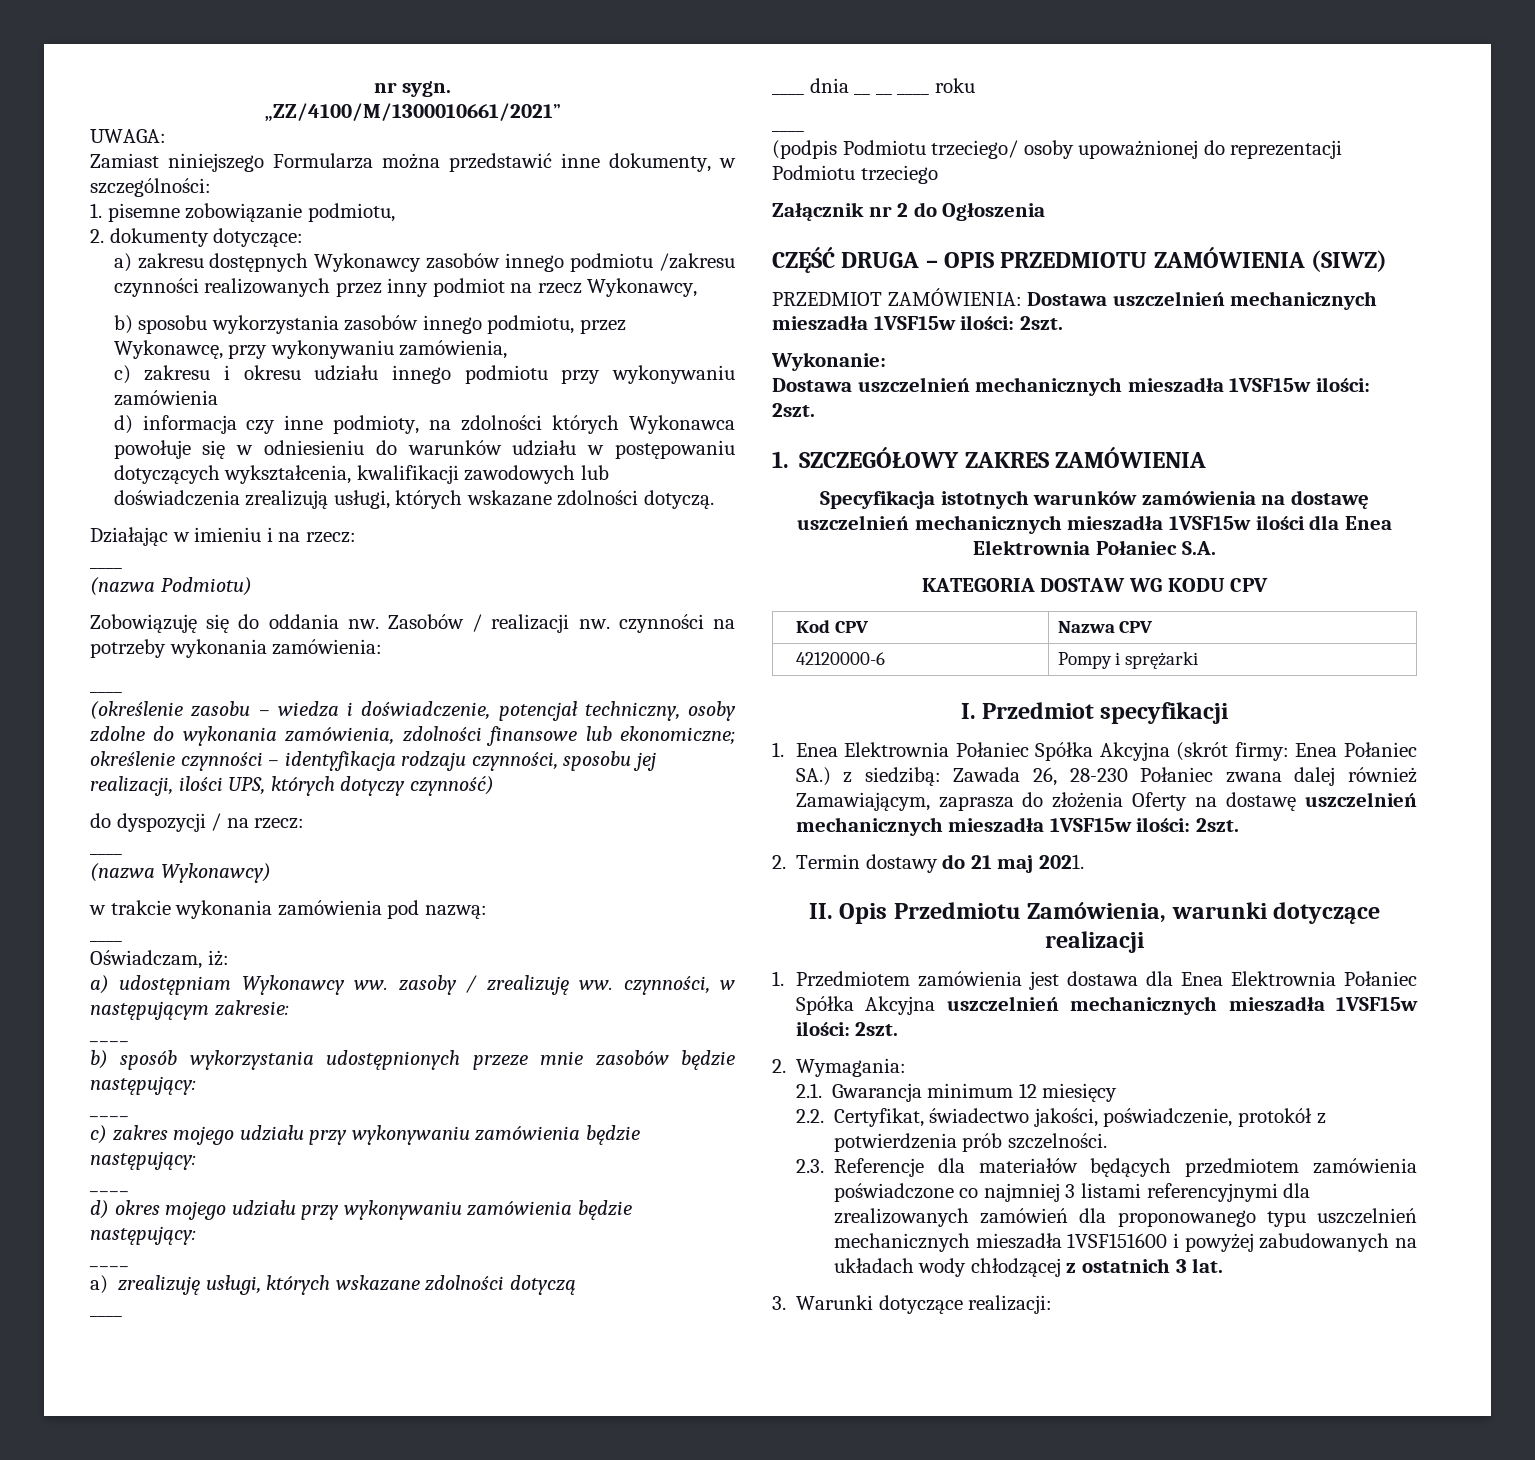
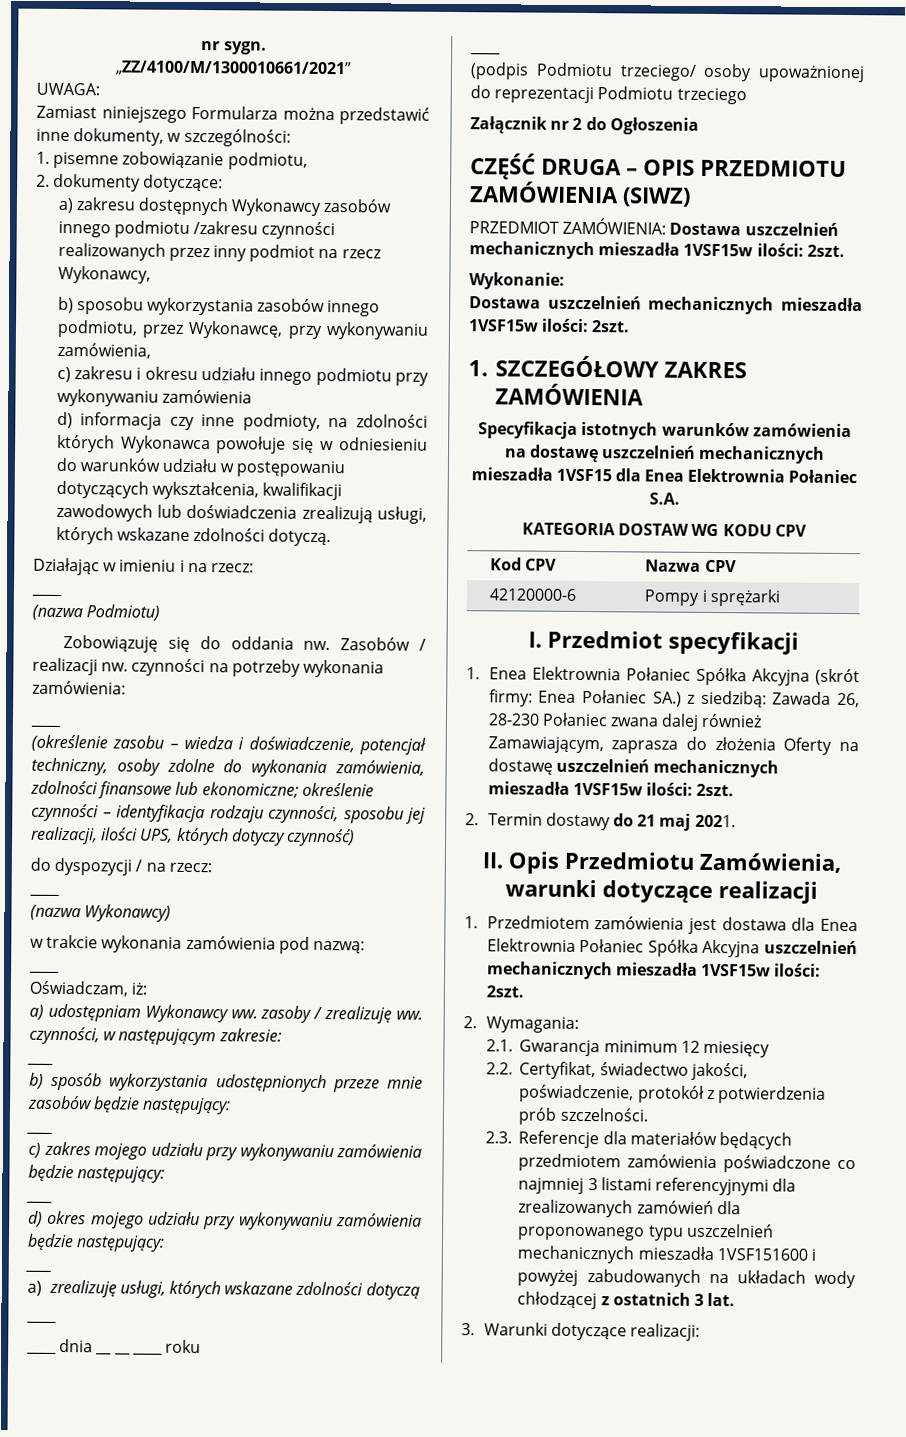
[1169,515,1305,530] 1VSF15w ilości -> [555,468,612,482] 1VSF15

